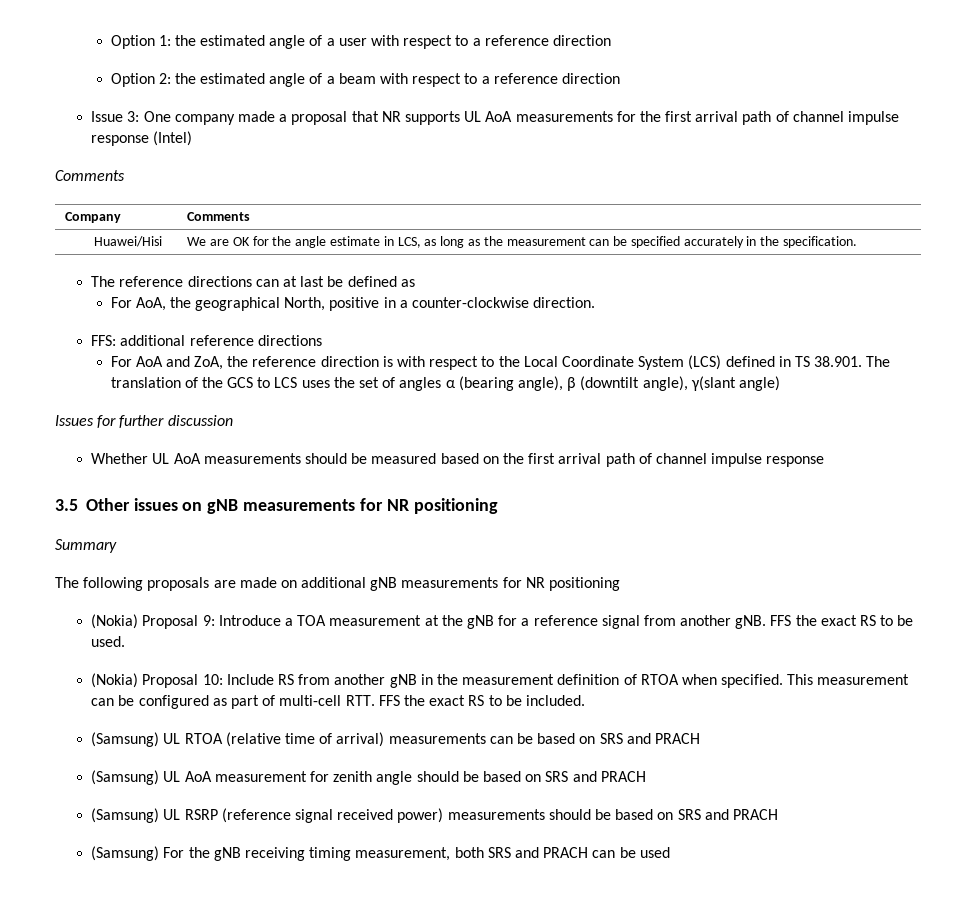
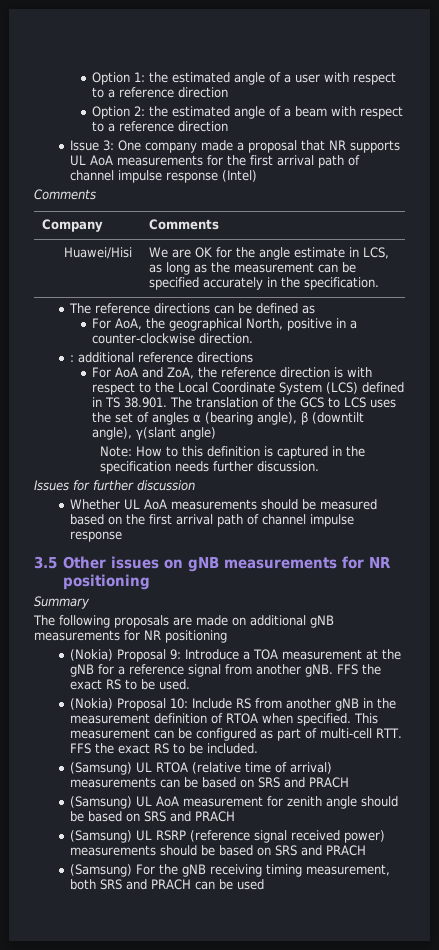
[283,276,325,287] at last -> (234, 309) none
[91,335,117,346] FFS: -> [69,355,74,362] :
(780, 383) none -> [100,446,366,459] [100,461,320,474] // Note: How to this definition is captured in the specification needs further discussion.

